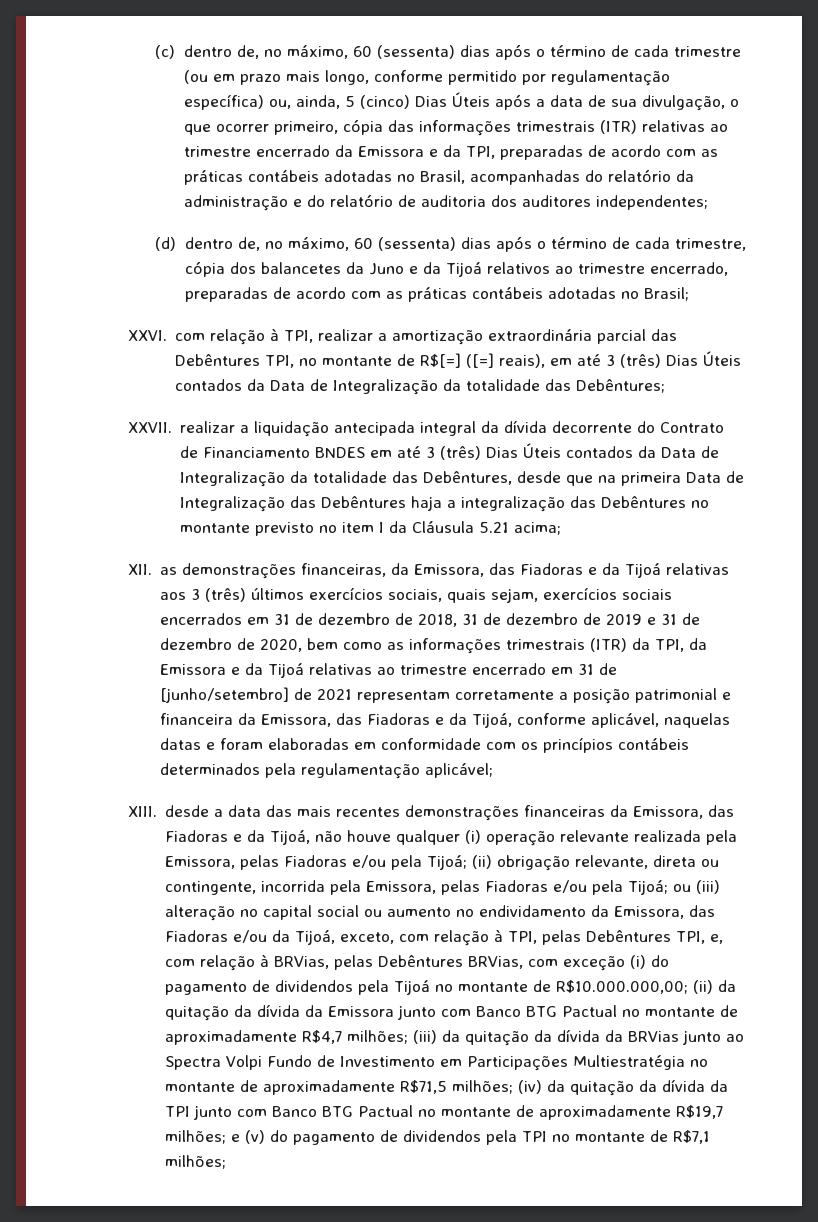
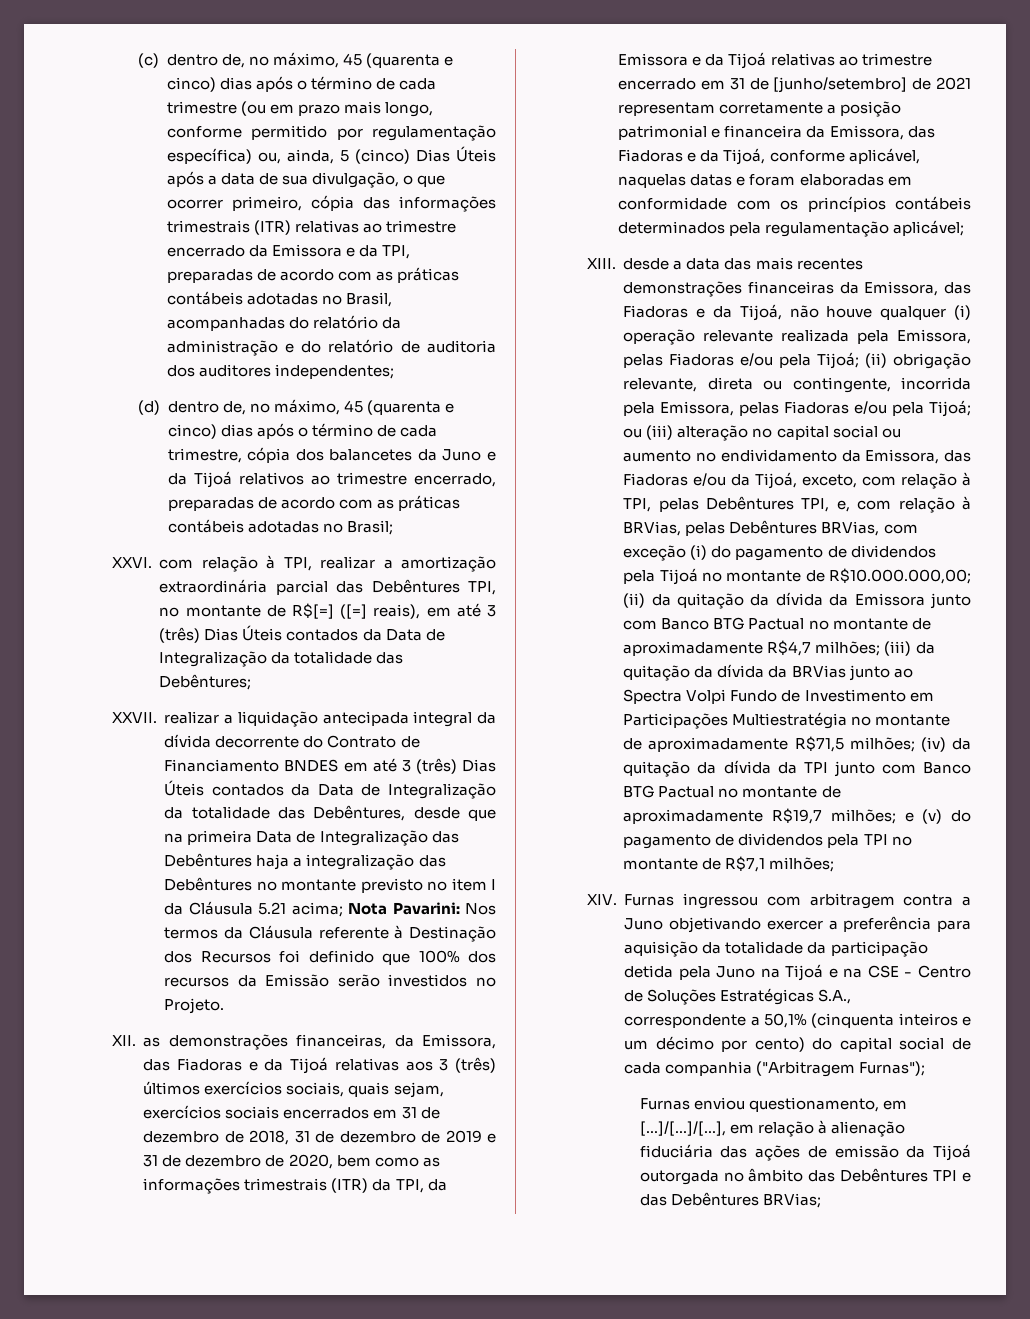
[352,45,455,59] 60 (sessenta) -> [342,53,454,68] [166,77,216,92] 45 (quarenta e cinco)
[353,237,456,251] 60 (sessenta) -> [343,400,455,415] [167,424,217,439] 45 (quarenta e cinco)
(562, 528) none -> [348,902,496,915] [164,925,497,942] [164,950,496,965] [164,974,496,987] [164,998,225,1014] Nota Pavarini: Nos termos da Cláusula referente à Destinação dos Recursos foi definido que 100% dos recursos da Emissão serão investidos no Projeto.
(227, 1162) none -> [586,893,971,909] [624,916,971,933] [624,941,928,957] [624,964,971,981] [624,988,852,1005] [624,1013,971,1028] [624,1036,971,1052] [624,1061,926,1077] [639,1097,907,1112] [639,1120,905,1137] [639,1144,971,1161] [639,1168,971,1185] [639,1192,821,1208] // XIV. Furnas ingressou com arbitragem contra a Juno objetivando exercer a preferência para aquisição da totalidade da participação detida pela Juno na Tijoá e na CSE - Centro de Soluções Estratégicas S.A., correspondente a 50,1% (cinquenta inteiros e um décimo por cento) do capital social de cada companhia ("Arbitragem Furnas"); // Furnas enviou questionamento, em [...]/[...]/[...], em relação à alienação fiduciária das ações de emissão da Tijoá outorgada no âmbito das Debêntures TPI e das Debêntures BRVias;

